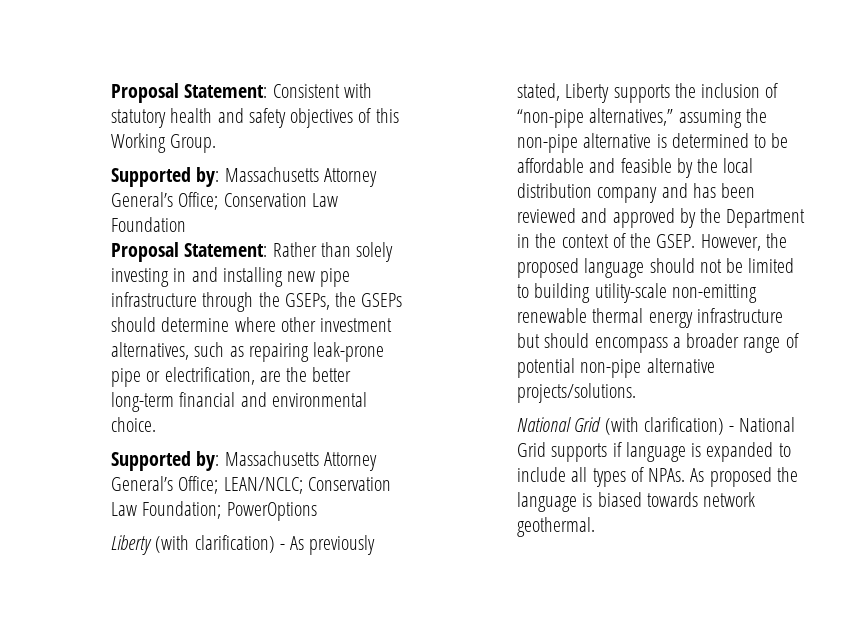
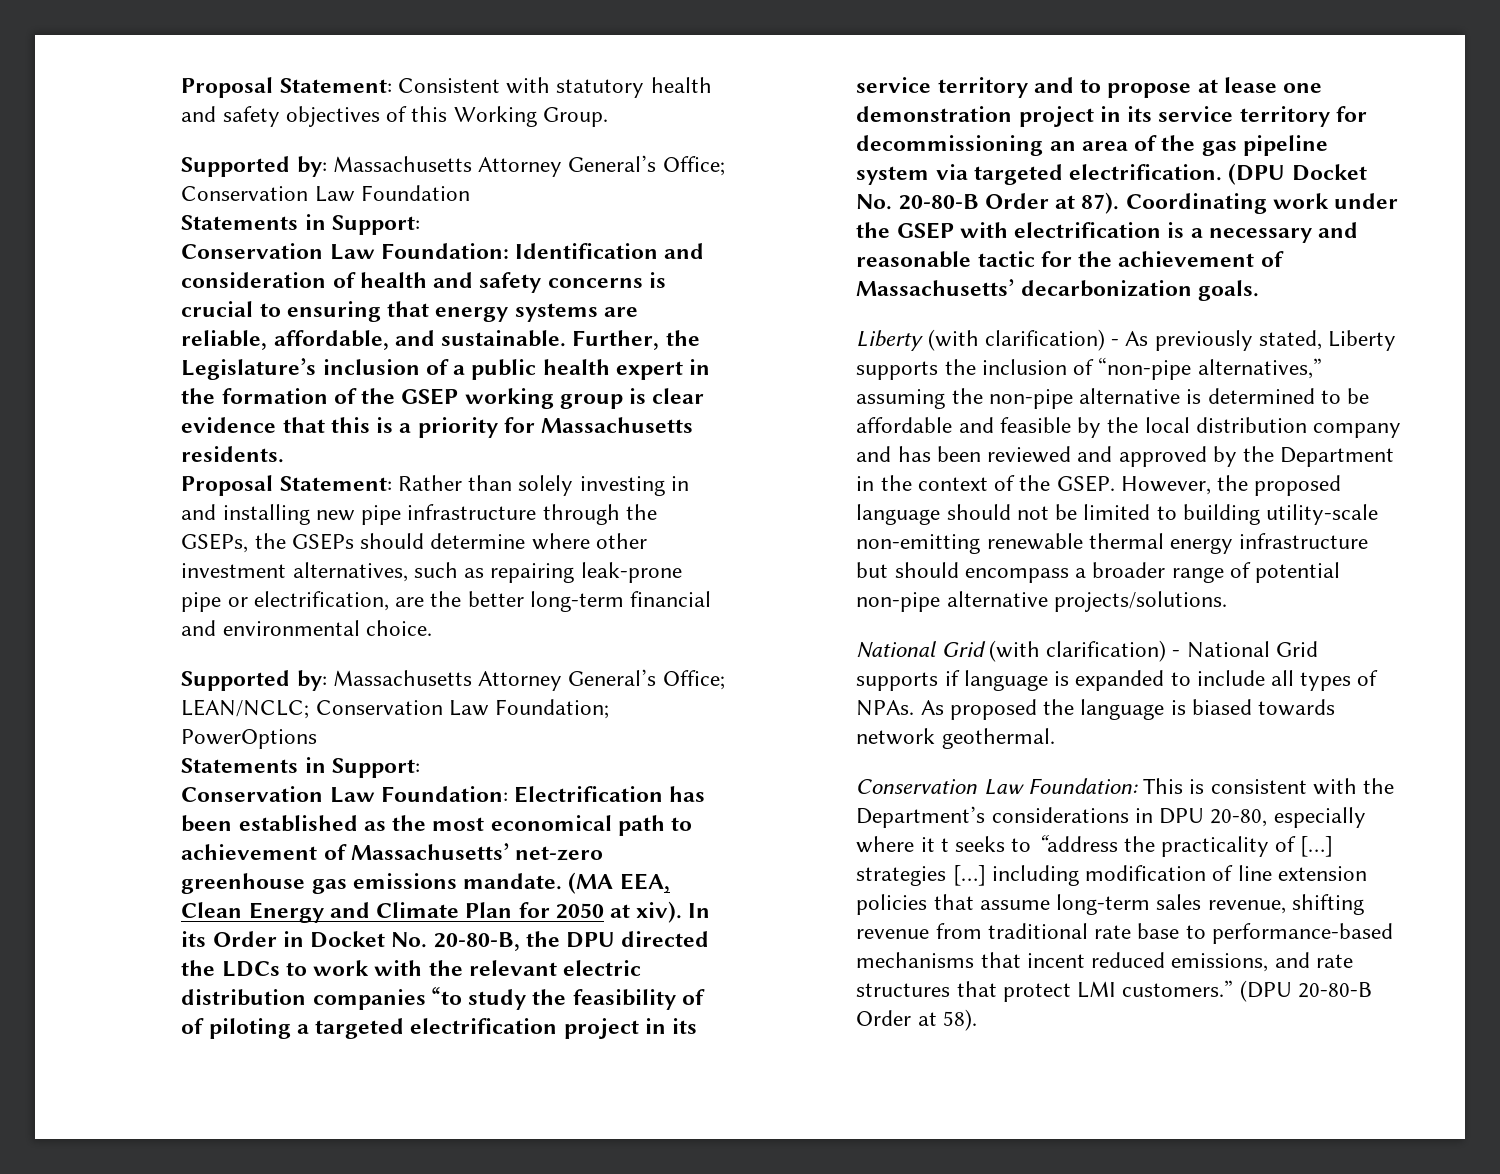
(187, 224) none -> [181,214,420,235] [181,243,705,260] [181,272,666,293] [181,301,638,322] [181,330,700,350] [181,358,710,380] [181,388,705,409] [181,417,693,438] [181,446,285,463] // Statements in Support: // Conservation Law Foundation: Identification and consideration of health and safety concerns is crucial to ensuring that energy systems are reliable, affordable, and sustainable. Further, the Legislature’s inclusion of a public health expert in the formation of the GSEP working group is clear evidence that this is a priority for Massachusetts residents.
(317, 511) none -> [181,757,420,778] [181,786,706,803] [181,815,692,836] [181,843,604,861] [181,872,670,894] [181,901,711,923] [181,931,710,951] [181,960,641,977] [181,987,705,1010] [181,1018,697,1039] [856,77,1322,98] [856,106,1367,127] [856,135,1328,156] [856,163,1367,185] [856,192,1398,214] [856,222,1358,243] [856,251,1284,268] [856,279,1259,301] // Statements in Support: // Conservation Law Foundation: Electrification has been established as the most economical path to achievement of Massachusetts’ net-zero greenhouse gas emissions mandate. (MA EEA, Clean Energy and Climate Plan for 2050 at xiv). In its Order in Docket No. 20-80-B, the DPU directed the LDCs to work with the relevant electric distribution companies “to study the feasibility of of piloting a targeted electrification project in its service territory and to propose at lease one demonstration project in its service territory for decommissioning an area of the gas pipeline system via targeted electrification. (DPU Docket No. 20-80-B Order at 87). Coordinating work under the GSEP with electrification is a necessary and reasonable tactic for the achievement of Massachusetts’ decarbonization goals.
(596, 527) none -> [856,778,1394,795] [856,806,1366,828] [856,835,1334,857] [856,865,1367,886] [856,894,1364,915] [856,923,1393,944] [856,952,1353,972] [856,980,1372,1002] [856,1009,977,1031] // Conservation Law Foundation: This is consistent with the Department’s considerations in DPU 20-80, especially where it t seeks to “address the practicality of […] strategies […] including modification of line extension policies that assume long-term sales revenue, shifting revenue from traditional rate base to performance-based mechanisms that incent reduced emissions, and rate structures that protect LMI customers.” (DPU 20-80-B Order at 58).

